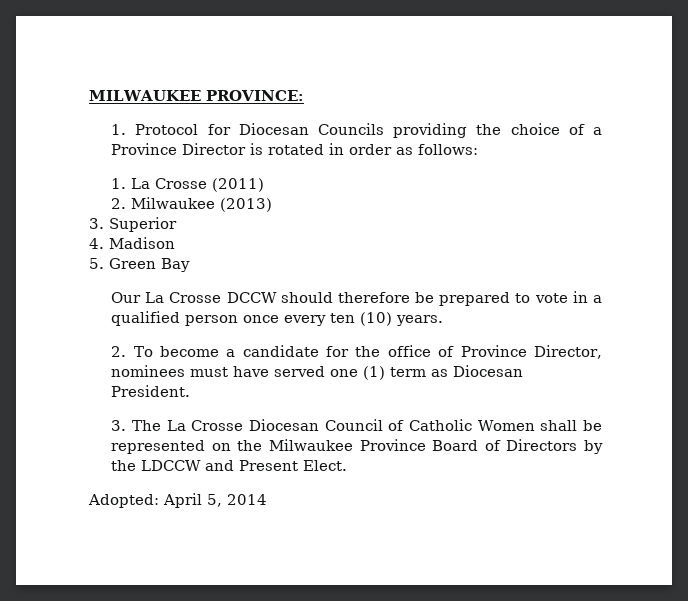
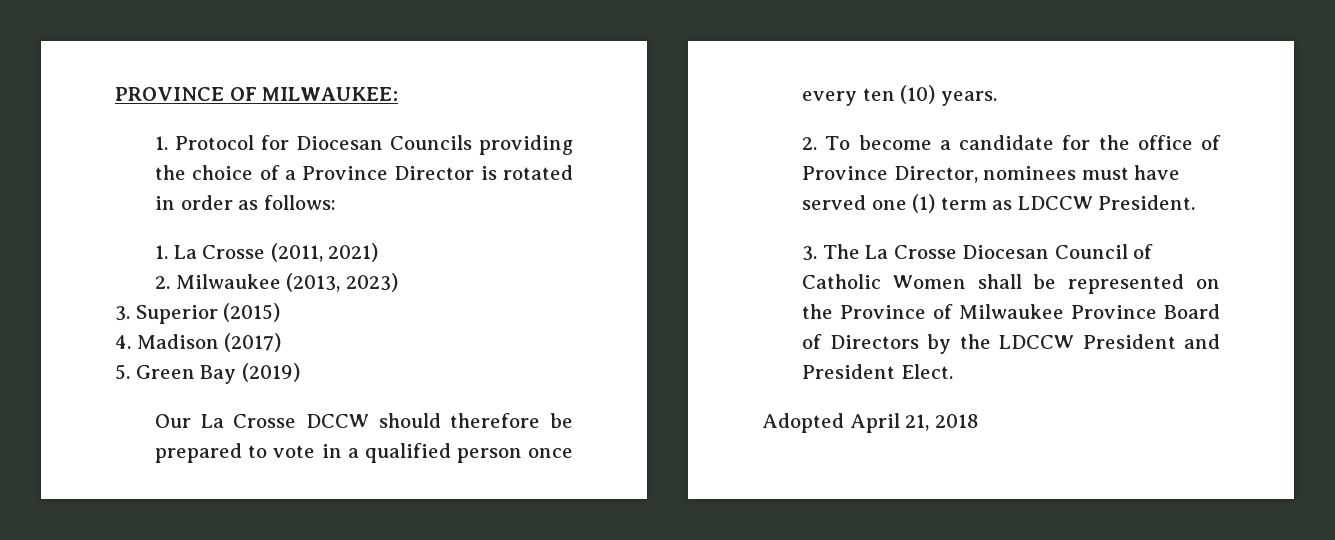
[89,90,304,101] MILWAUKEE PROVINCE: -> [115,87,399,101] PROVINCE OF MILWAUKEE:
[212,178,265,192] (2011) -> [270,243,379,262] (2011, 2021)
[220,198,273,212] (2013) -> [286,273,398,292] (2013, 2023)
(177, 224) none -> [223,303,281,322] (2015)
(175, 243) none -> [224,333,282,352] (2017)
(190, 265) none -> [241,363,300,382] (2019)
[453,365,524,377] Diocesan -> [1017,196,1093,210] LDCCW
(263, 445) none -> [840,304,954,319] Province of
[205,460,348,471] [88,493,267,508] and Present Elect. // Adopted: April 5, 2014 -> [1082,334,1220,349] [802,364,953,379] [762,413,979,433] President and President Elect. // Adopted April 21, 2018

